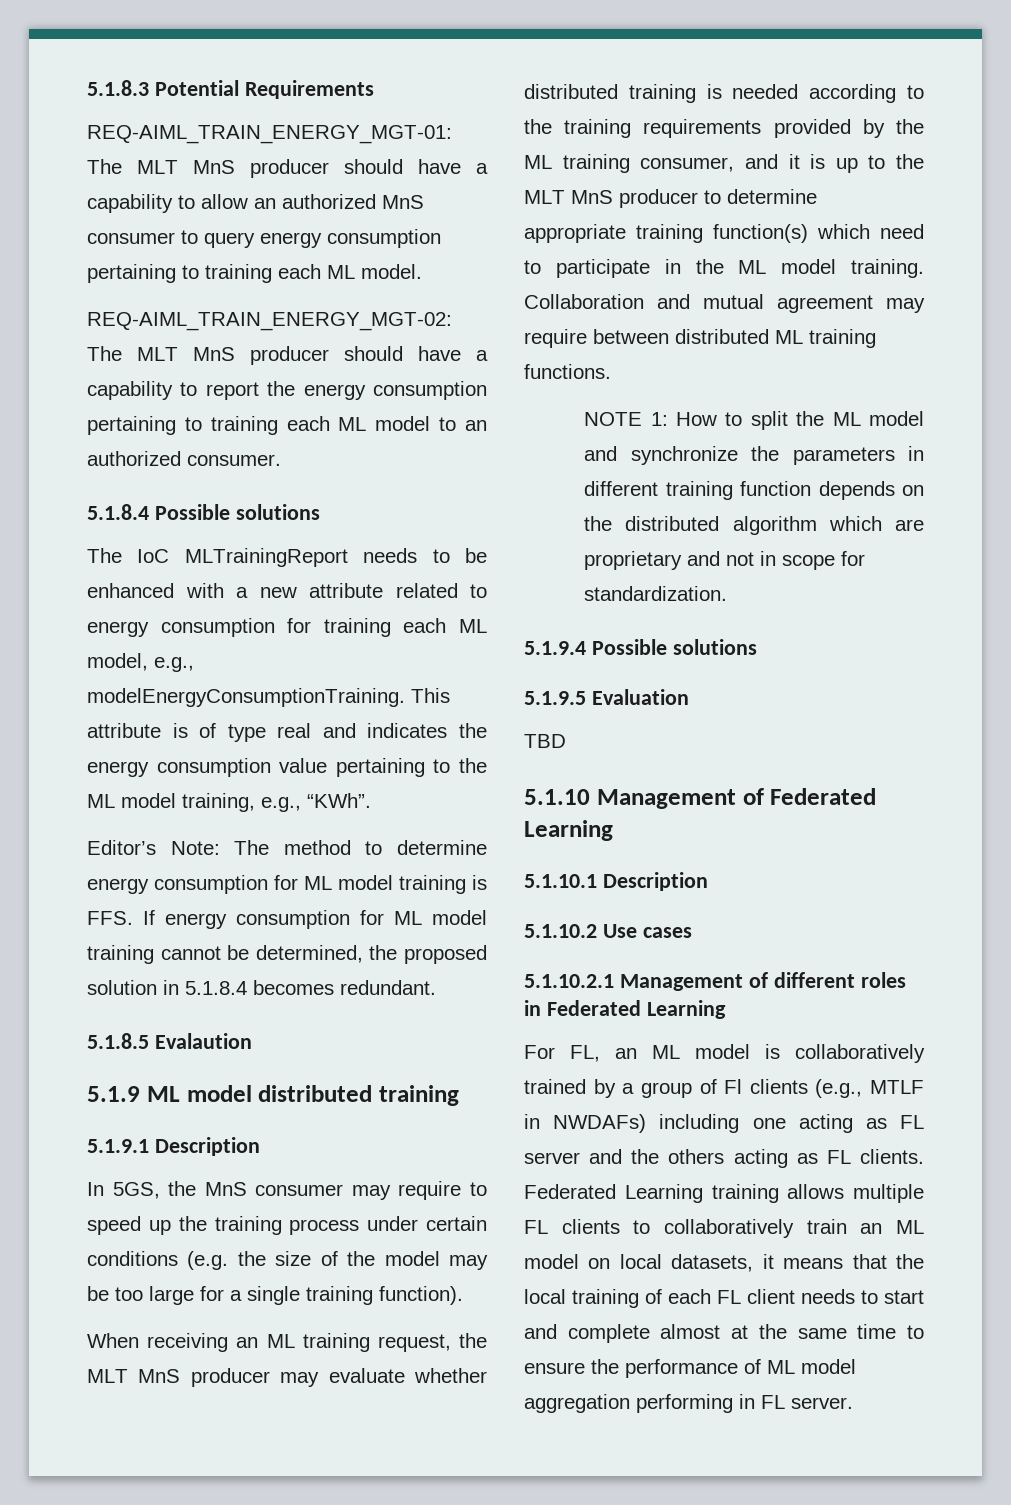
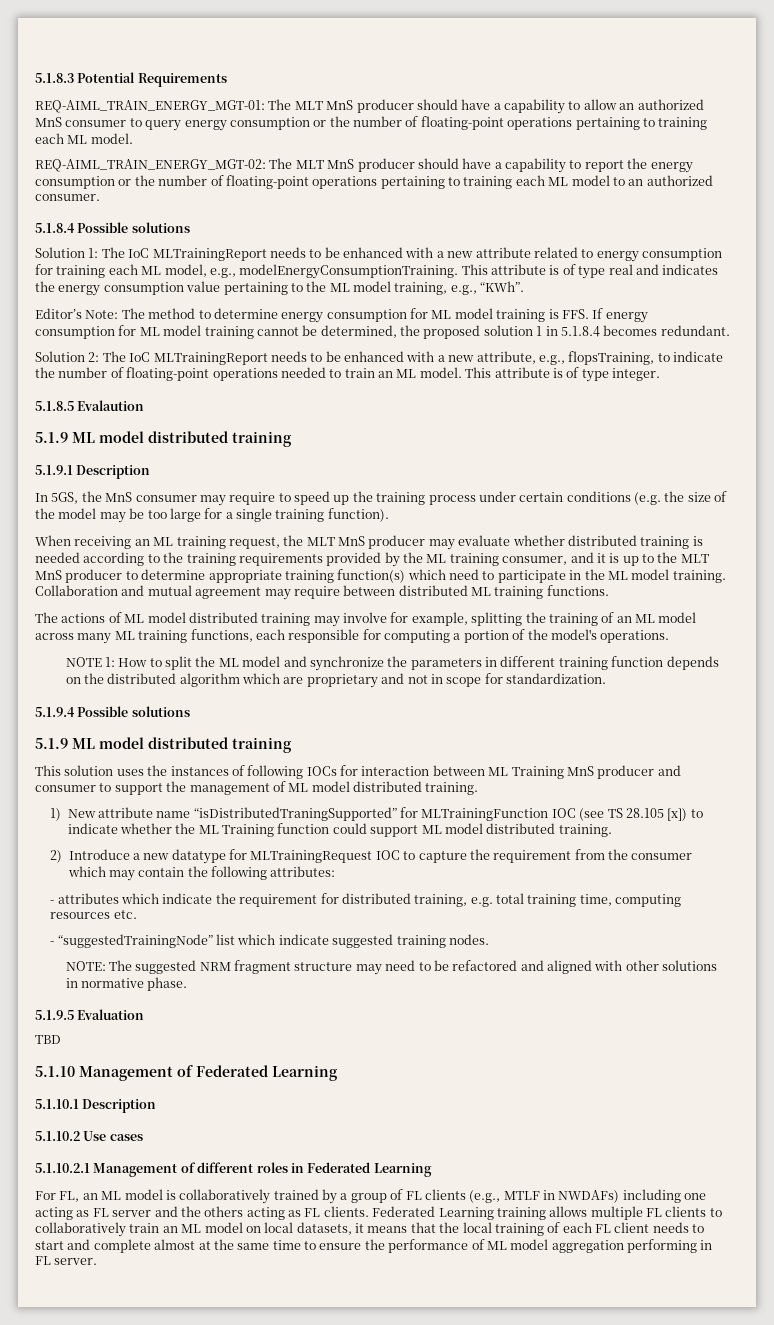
(441, 238) none -> [313,116,573,130] or the number of floating-point operations
(487, 390) none -> [118,175,378,189] or the number of floating-point operations
(320, 512) none -> [35,247,99,258] Solution 1:
(157, 987) none -> [536,326,543,336] 1
(436, 987) none -> [35,351,723,365] [35,367,660,382] // Solution 2: The IoC MLTrainingReport needs to be enhanced with a new attribute, e.g., flopsTraining, to indicate the number of floating-point operations needed to train an ML model. This attribute is of type integer.
(611, 371) none -> [35,612,697,627] [35,629,670,644] // The actions of ML model distributed training may involve for example, splitting the training of an ML model across many ML training functions, each responsible for computing a portion of the model's operations.
(757, 647) none -> [35,737,292,753] [35,765,681,779] [35,781,479,795] [50,807,703,821] [67,823,612,837] [50,849,693,864] [67,866,336,881] [50,893,682,907] [50,910,137,919] [50,934,489,948] [65,960,718,975] [65,977,188,991] // 5.1.9 ML model distributed training // This solution uses the instances of following IOCs for interaction between ML Training MnS producer and consumer to support the management of ML model distributed training. // 1) New attribute name “isDistributedTraningSupported” for MLTrainingFunction IOC (see TS 28.105 [x]) to indicate whether the ML Training function could support ML model distributed training. // 2) Introduce a new datatype for MLTrainingRequest IOC to capture the requirement from the consumer which may contain the following attributes: // - attributes which indicate the requirement for distributed training, e.g. total training time, computing resources etc. // - “suggestedTrainingNode” list which indicate suggested training nodes. // NOTE: The suggested NRM fragment structure may need to be refactored and aligned with other solutions in normative phase.
[724,1079,743,1094] Fl -> [405,1191,422,1200] FL

